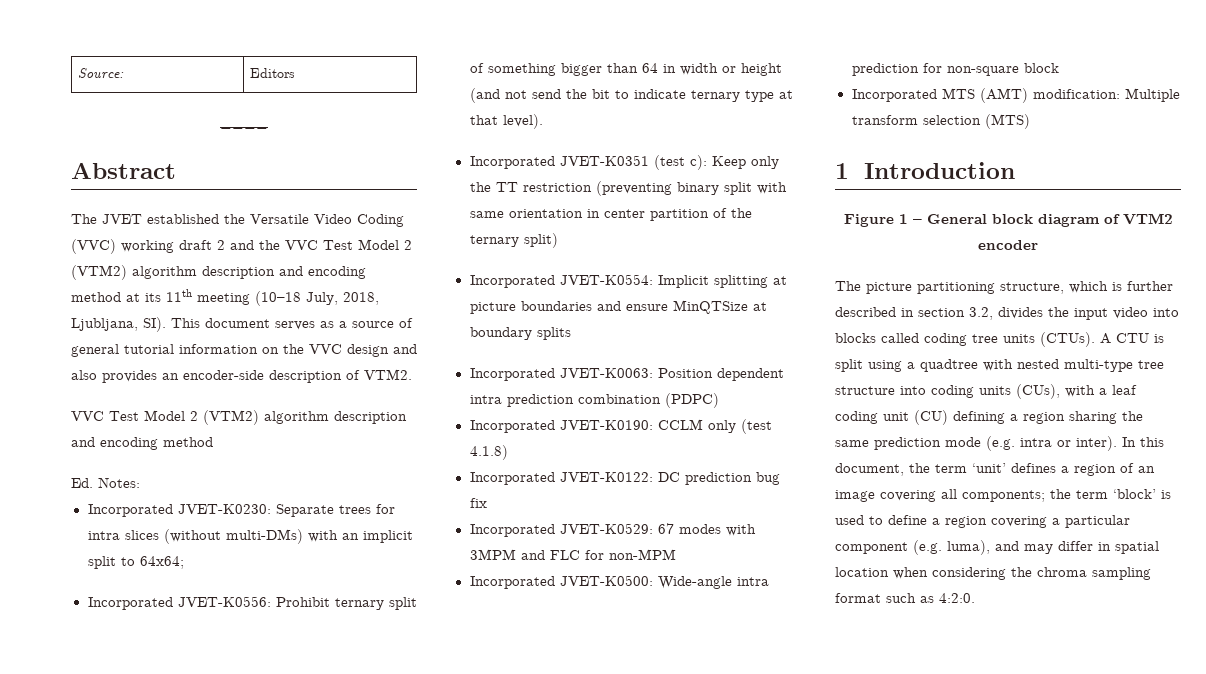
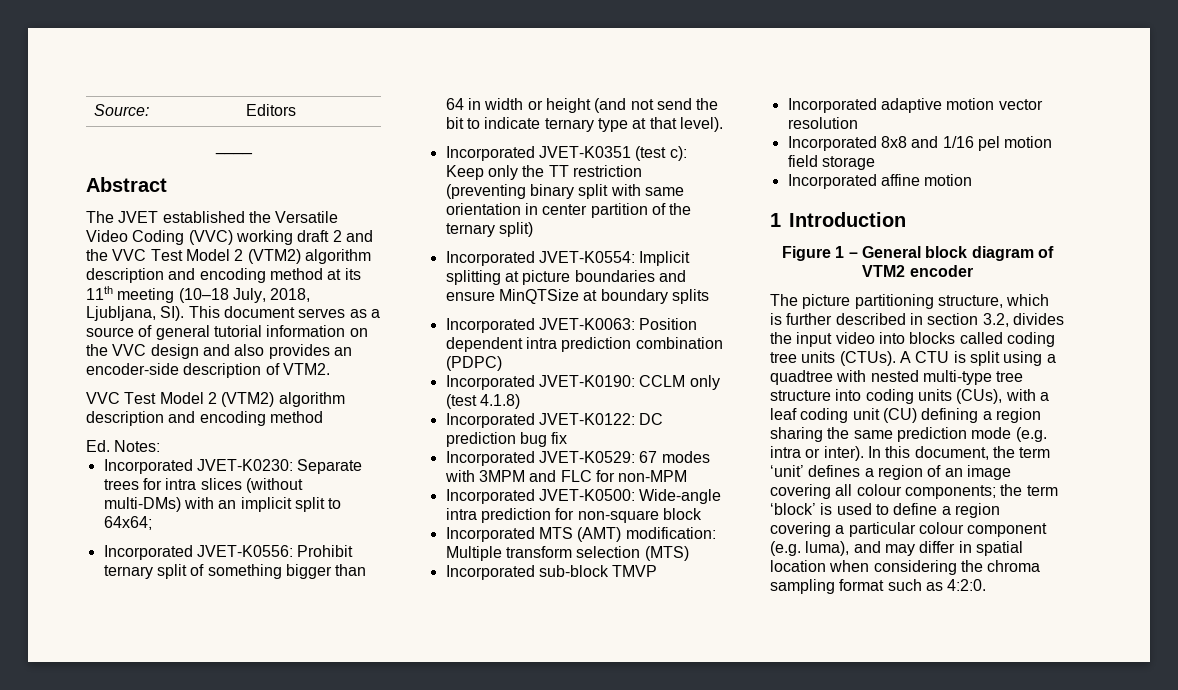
(1030, 121) none -> [445,565,658,580] [787,98,1043,113] [787,117,858,129] [787,136,1053,151] [787,155,875,170] [787,174,973,189] // Incorporated sub-block TMVP // Incorporated adaptive motion vector resolution // Incorporated 8x8 and 1/16 pel motion field storage // Incorporated affine motion
(957, 494) none -> [856,484,902,496] colour
(1130, 521) none -> [918,522,964,534] colour

